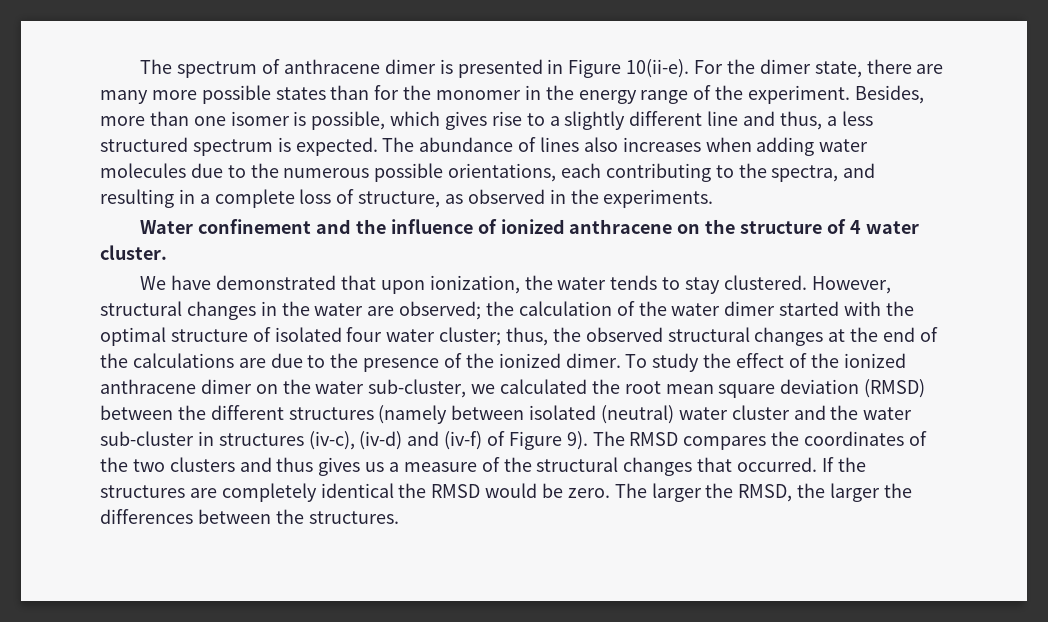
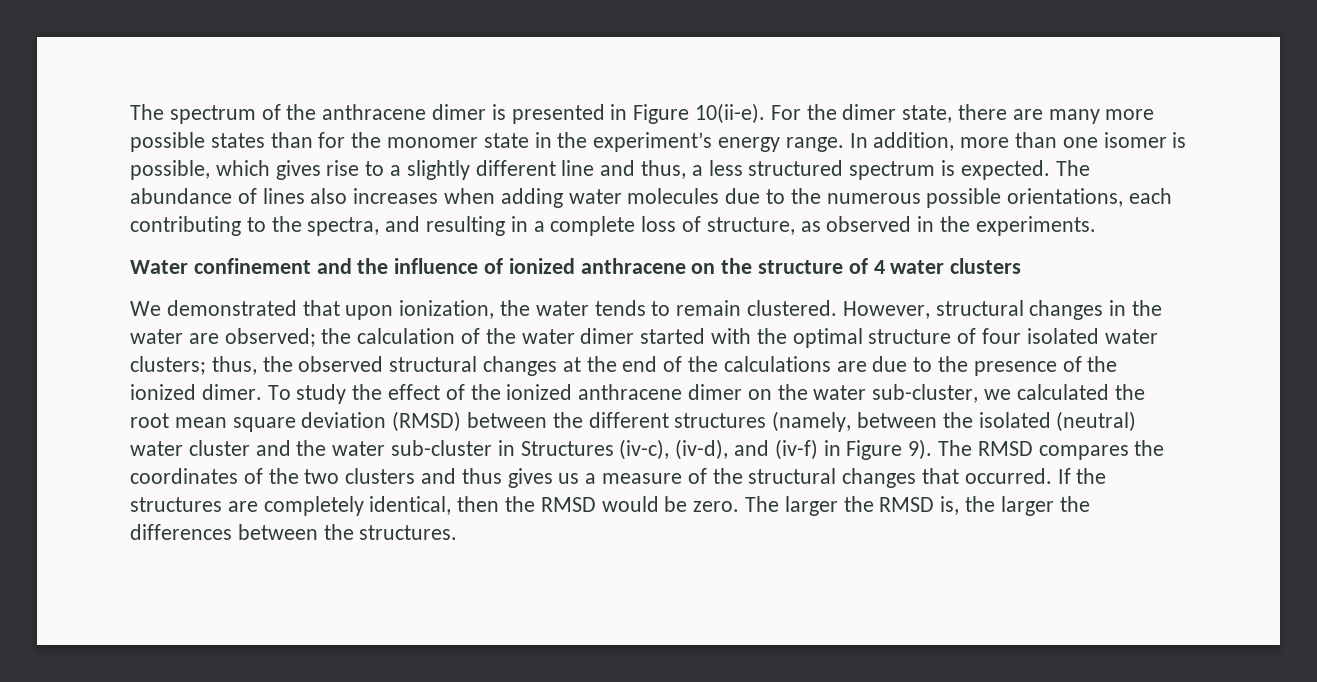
(281, 66) none -> [286,104,317,120] the
[524,85,924,104] in the energy range of the experiment. Besides, -> [483,132,955,152] state in the experiment’s energy range. In addition,
[100,245,167,260] cluster. -> [950,258,1022,274] clusters
[171,275,212,290] have -> (161, 308) none
[685,277,721,294] stay -> [676,300,742,316] remain
[274,327,502,346] isolated four water cluster; -> [982,328,1158,344] [130,356,206,375] four isolated water clusters;
[378,405,525,424] (namely between -> [772,411,973,432] (namely, between the
[218,431,403,450] structures (iv-c), (iv-d) -> [520,439,729,460] Structures (iv-c), (iv-d),
[487,431,506,446] of -> [823,440,841,456] in
[320,483,394,498] identical -> [369,496,500,515] identical, then
[738,484,793,502] RMSD, -> [879,496,960,515] RMSD is,

